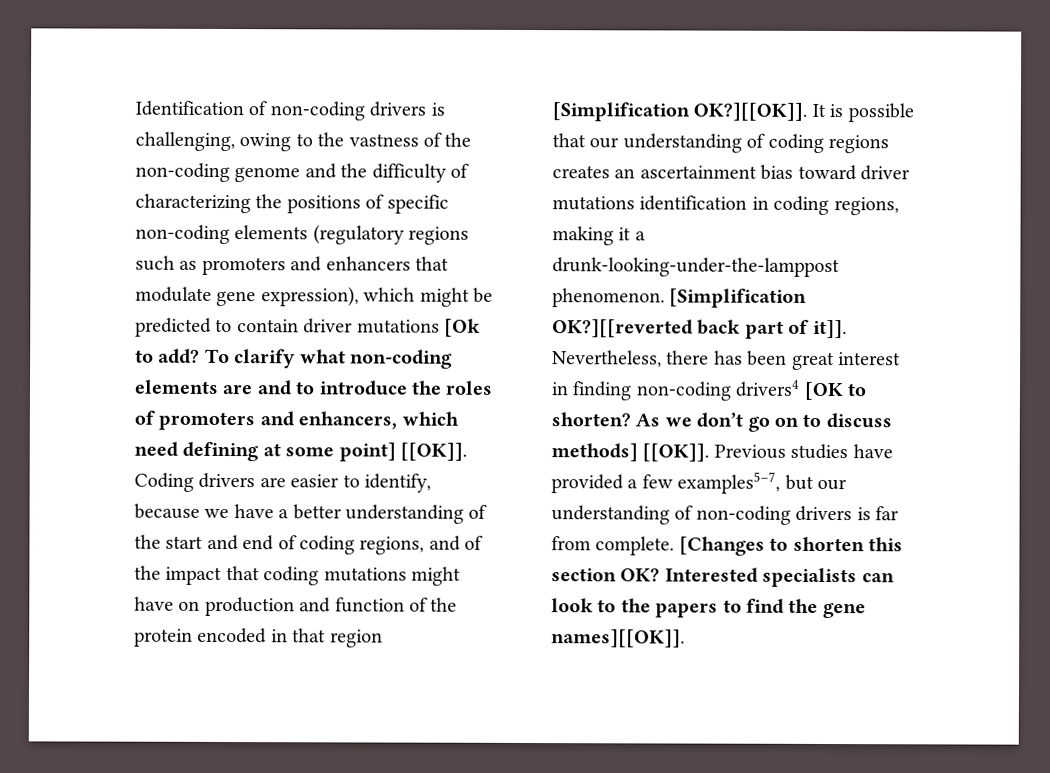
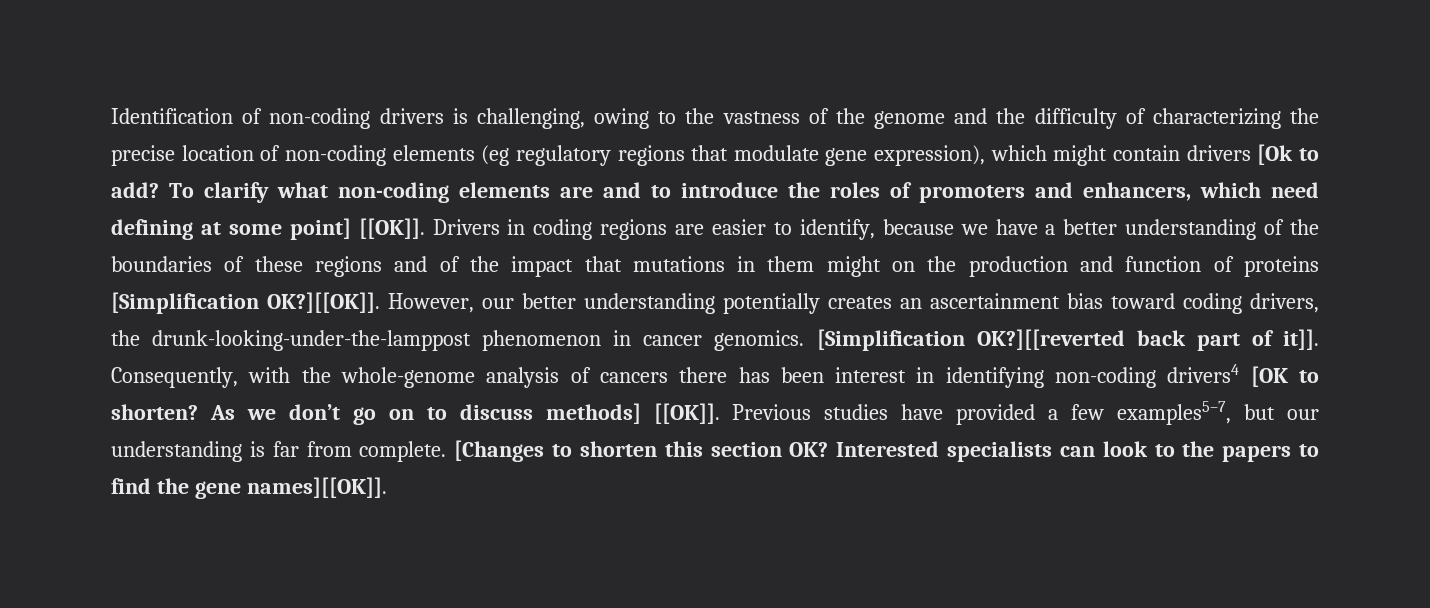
[135,162,230,183] non-coding -> (865, 116) none
[286,194,449,214] [135,224,470,245] [135,255,411,276] positions of specific non-coding elements (regulatory regions such as promoters and enhancers -> [111,145,685,166] precise location of non-coding elements (eg regulatory regions
[473,287,493,303] [135,317,440,337] be predicted to contain driver mutations -> [1113,145,1251,161] contain drivers
[134,472,256,492] Coding drivers -> [432,219,668,240] Drivers in coding regions
[165,534,425,555] start and end of coding regions, -> [111,256,382,277] boundaries of these regions
[263,566,461,586] [134,596,458,617] [134,627,383,648] [552,102,914,123] [552,133,889,154] coding mutations might have on production and function of the protein encoded in that region [Simplification OK?][[OK]]. It is possible that our understanding of coding regions -> [632,256,1319,277] [111,292,820,314] mutations in them might on the production and function of proteins [Simplification OK?][[OK]]. However, our better understanding potentially
[860,165,910,181] [552,195,899,216] [552,226,646,246] [552,257,840,278] [552,288,665,308] driver mutations identification in coding regions, making it a drunk-looking-under-the-lamppost phenomenon. -> [1183,293,1319,314] [111,330,805,351] coding drivers, the drunk-looking-under-the-lamppost phenomenon in cancer genomics.
[552,350,662,368] Nevertheless, -> [111,367,668,388] Consequently, with the whole-genome analysis of cancers
[791,351,835,371] great -> (824, 375) none
[572,381,633,401] finding -> [945,367,1044,388] identifying
[674,505,853,525] of non-coding drivers -> (242, 451) none

